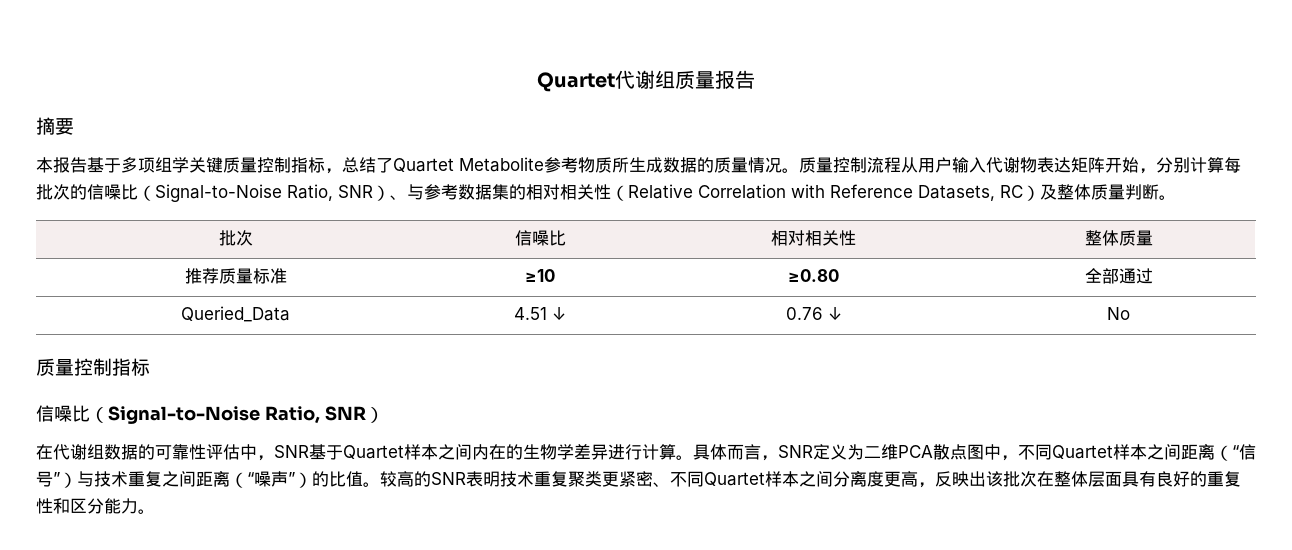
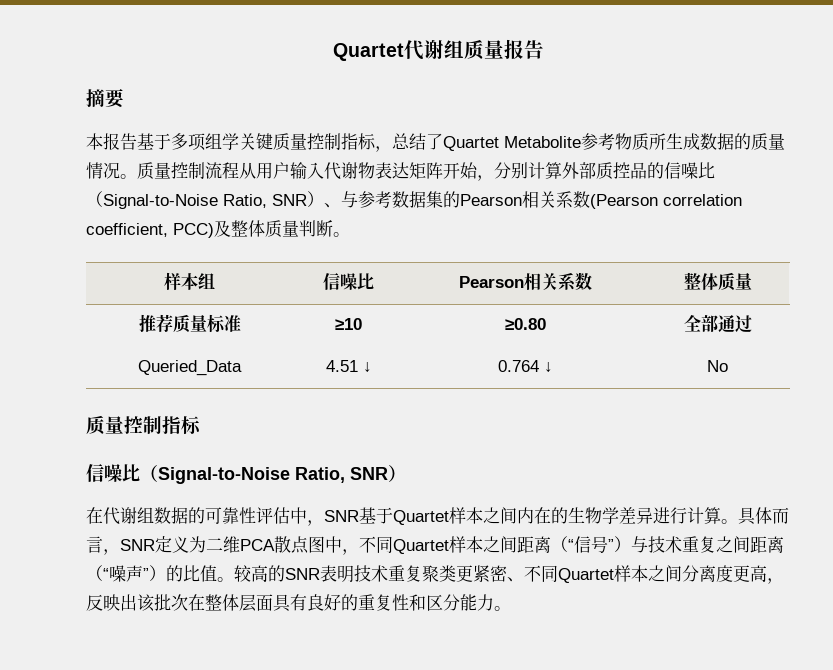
[1224,157,1241,173] [36,184,70,200] 每批次 -> [562,162,647,180] 外部质控品
[526,184,1040,201] 相对相关性（Relative Correlation with Reference Datasets, RC） -> [460,191,742,209] [86,223,214,238] Pearson相关系数(Pearson correlation coefficient, PCC)
[218,230,253,246] 批次 -> [164,272,215,291] 样本组
[771,230,856,246] 相对相关性 -> [458,272,592,291] Pearson相关系数
[785,307,823,320] 0.76 -> [497,360,539,372] 0.764

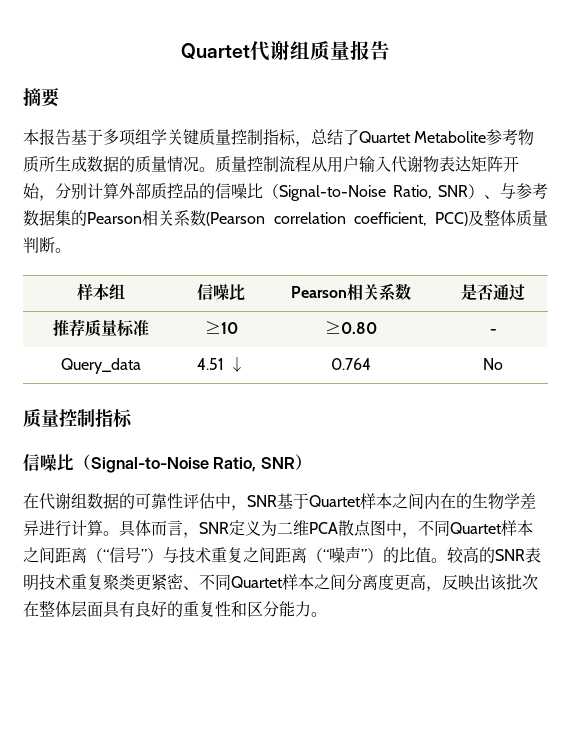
[683,272,752,291] 整体质量 -> [460,283,525,301] 是否通过
[683,315,752,333] [138,360,242,376] 全部通过 // Queried_Data -> [489,329,497,334] [61,358,141,374] - // Query_data
[543,362,553,372] ↓ -> (371, 364) none

